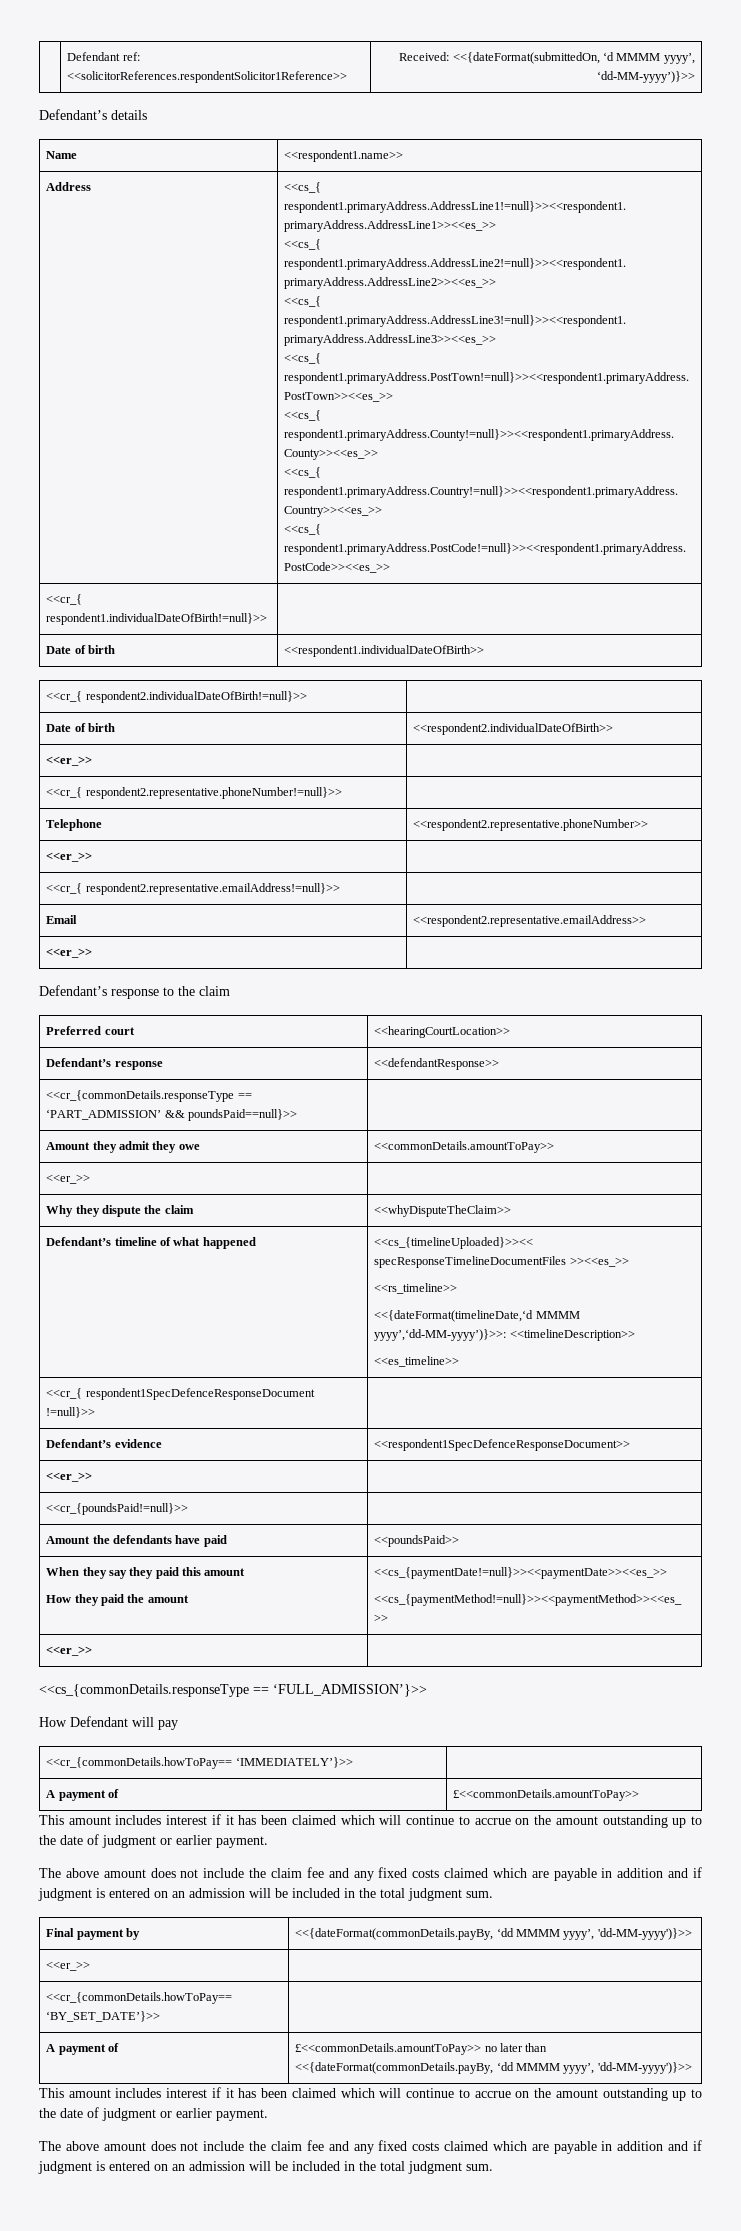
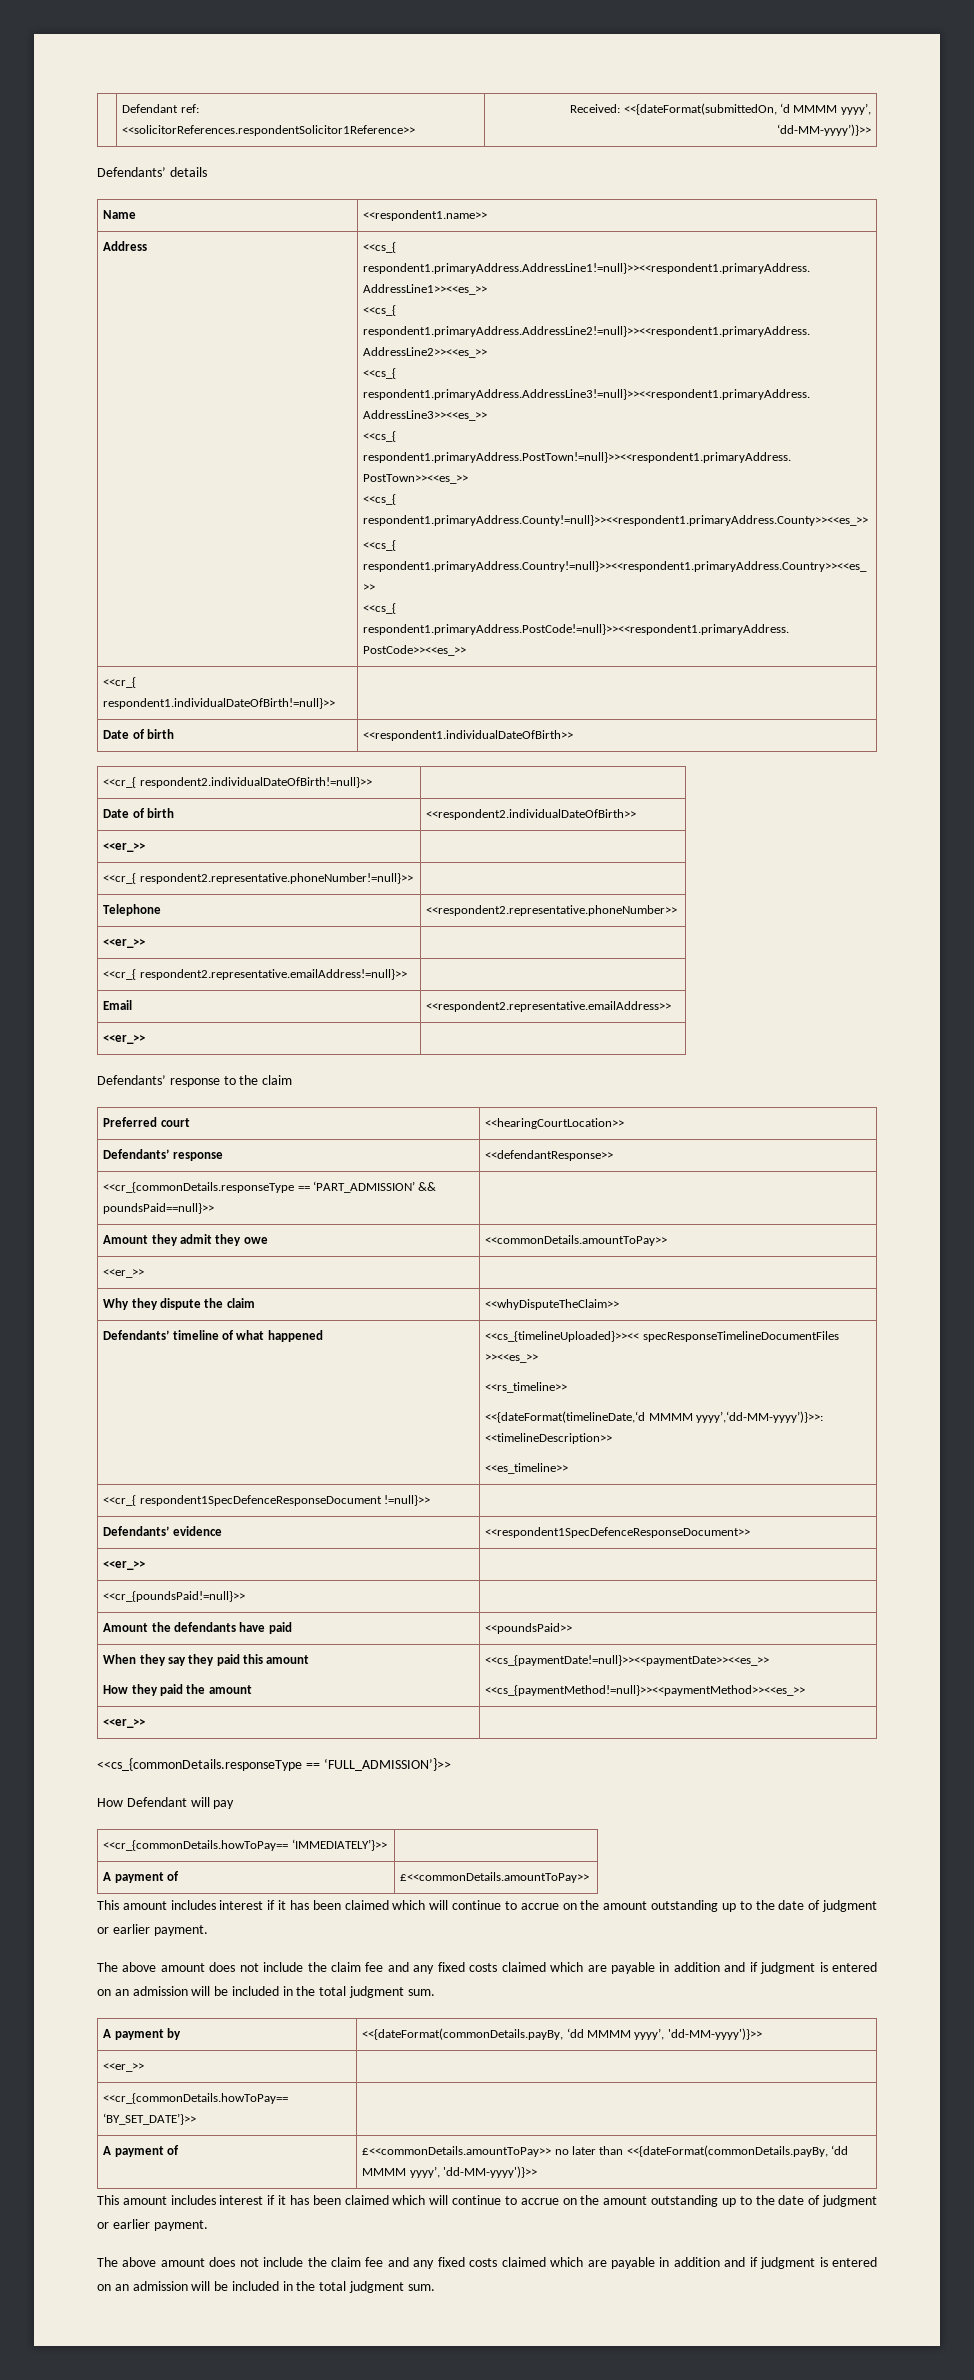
[39,109,107,120] Defendant’s -> [97,167,166,177] Defendants’
[39,985,107,996] Defendant’s -> [97,1075,166,1085] Defendants’
[46,1058,112,1067] Defendant’s -> [103,1149,170,1159] Defendants’
[46,1237,112,1246] Defendant’s -> [103,1330,170,1340] Defendants’
[46,1439,112,1448] Defendant’s -> [103,1526,170,1536] Defendants’
[46,1928,75,1937] Final -> [103,2029,112,2038] A

